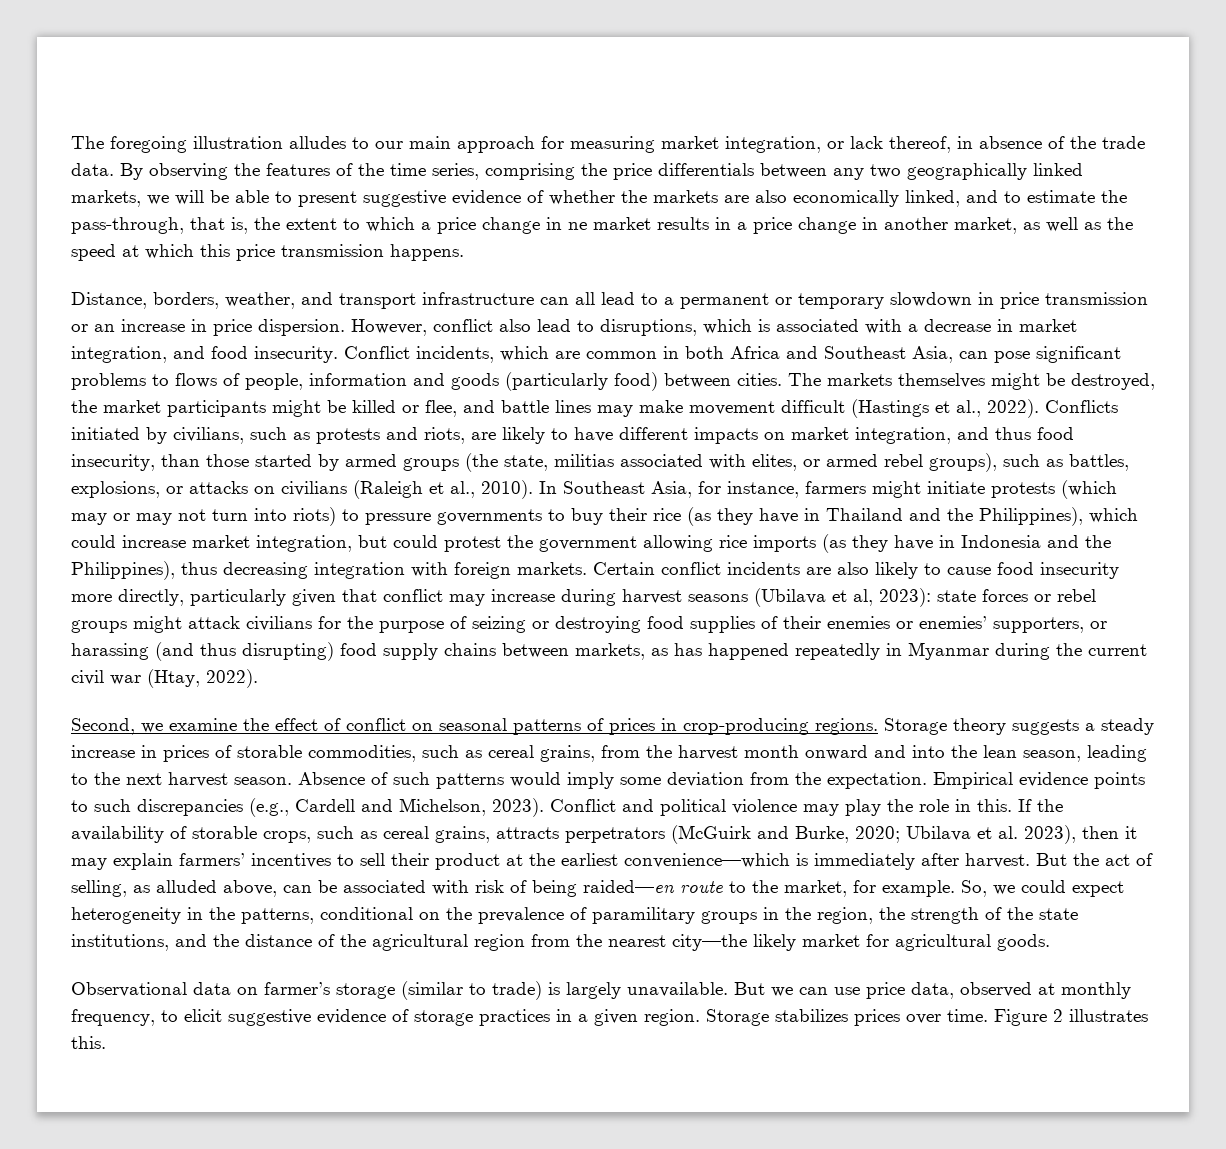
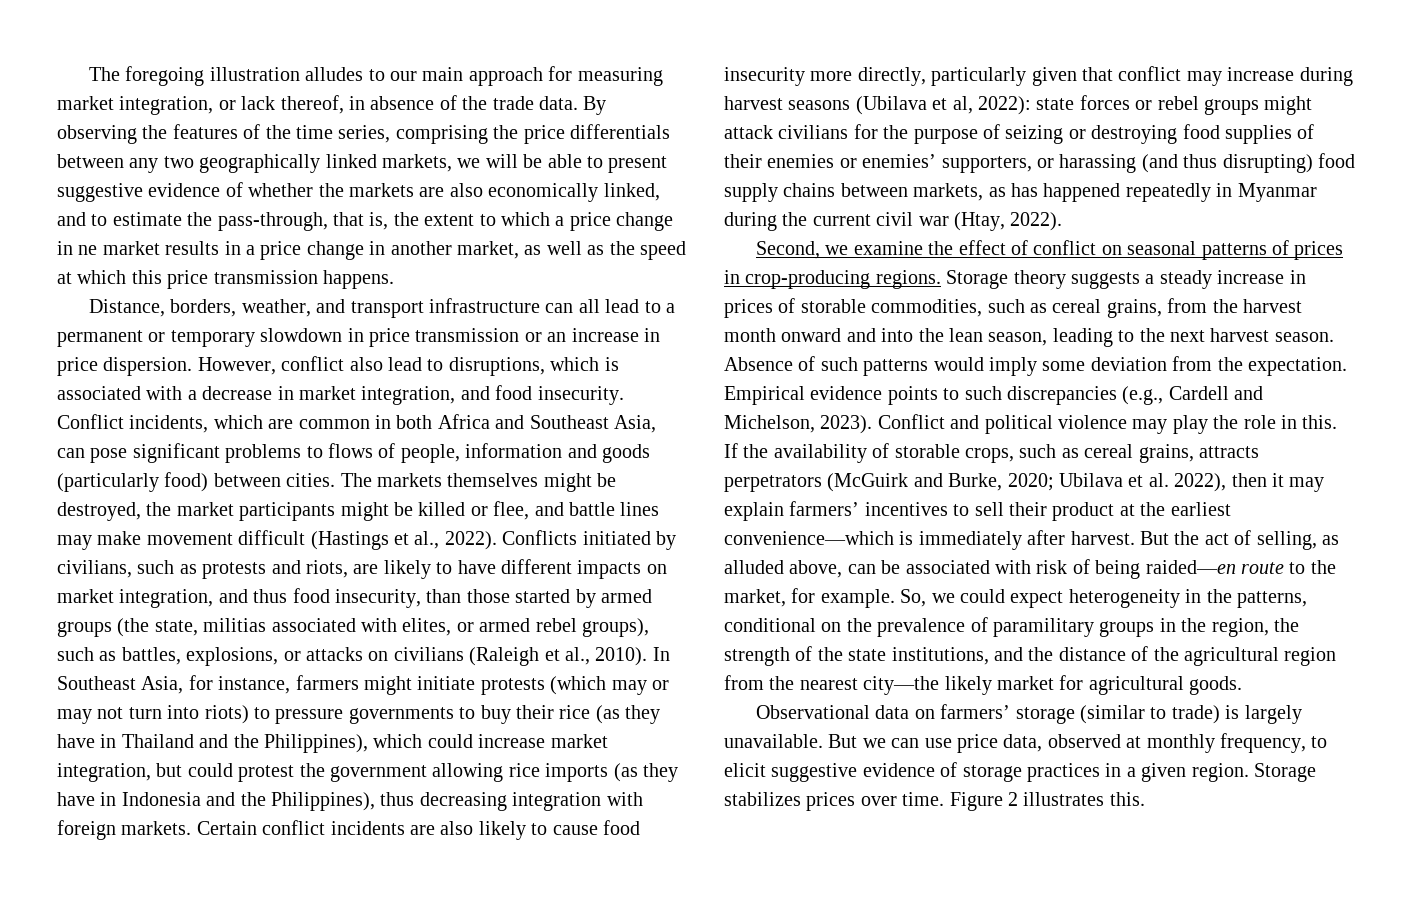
[879,588,931,607] 2023): -> [978,96,1031,115] 2022):
[1024,825,1076,844] 2023), -> [1174,473,1227,492] 2022),
[264,982,330,995] farmer’s -> [940,704,1011,719] farmers’

